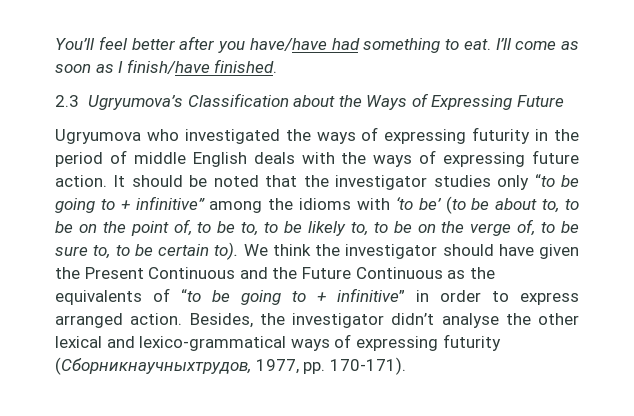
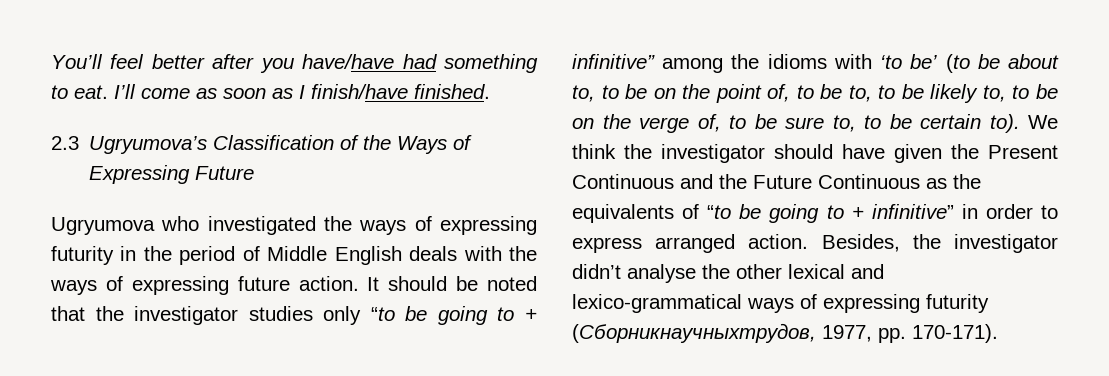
[293,95,336,107] about -> [340,135,360,150] of
[133,152,186,164] middle -> [267,246,328,261] Middle

